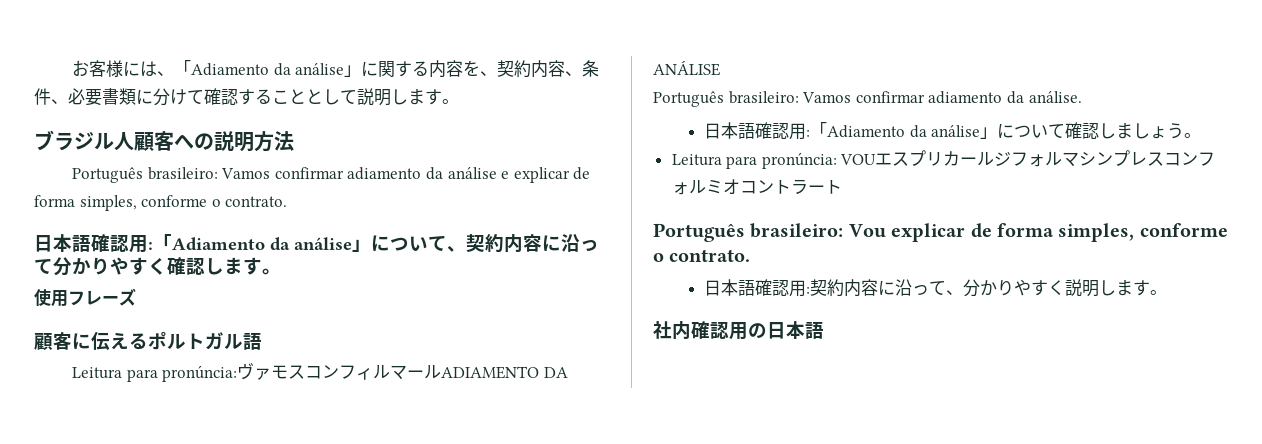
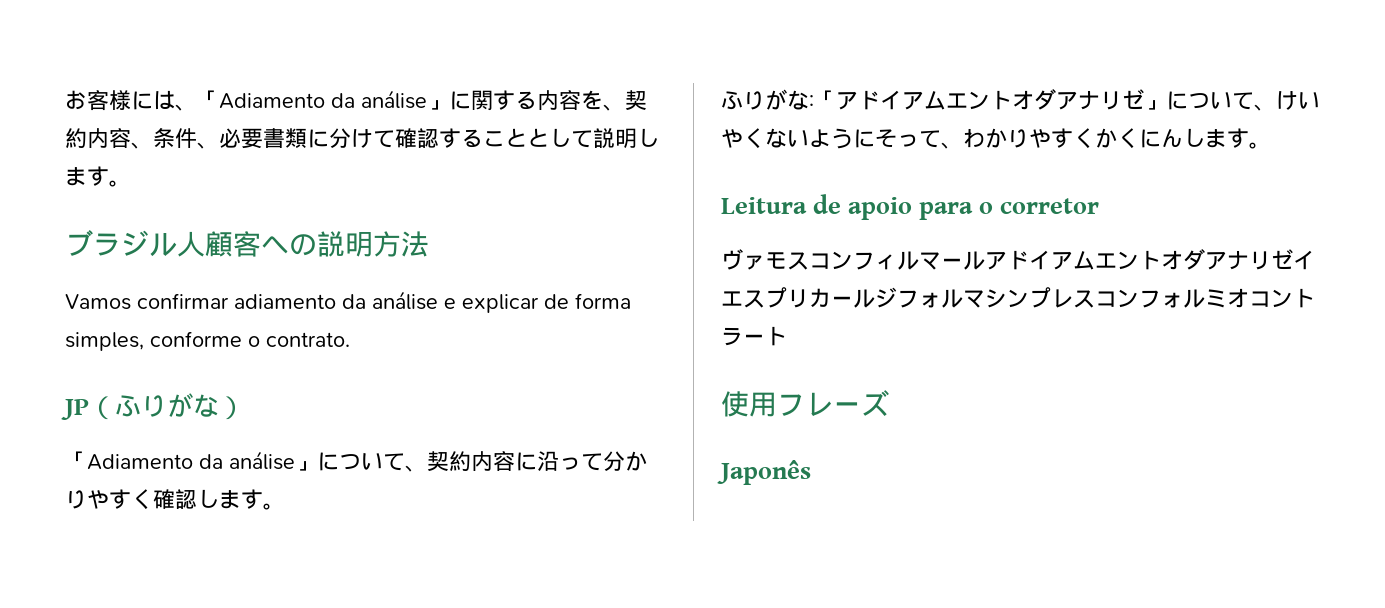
[71,167,218,183] Português brasileiro: -> (429, 244) none
[34,234,153,253] 日本語確認用: -> [61,393,245,420] JP（ふりがな） //
[34,288,136,307] [34,331,262,350] [71,365,238,382] 使用フレーズ // 顧客に伝えるポルトガル語 // Leitura para pronúncia: -> [721,89,1320,111] [721,128,1271,149] [721,194,1100,220] ふりがな:「アドイアムエントオダアナリゼ」について、けいやくないようにそって、わかりやすくかくにんします。 // Leitura de apoio para o corretor //
[441,366,568,379] [653,60,720,76] [653,91,1082,107] [704,122,1202,140] [671,152,877,169] ADIAMENTO DA ANÁLISE // Português brasileiro: Vamos confirmar adiamento da análise. // 日本語確認用:「Adiamento da análise」について確認しましょう。 // Leitura para pronúncia: VOU -> [985,249,1315,270] アドイアムエントオダアナリゼイ
[653,223,1228,242] [653,249,751,262] [704,279,1168,297] [653,321,824,340] Português brasileiro: Vou explicar de forma simples, conforme o contrato. // 日本語確認用:契約内容に沿って、分かりやすく説明します。 // 社内確認用の日本語 -> [721,390,889,417] [717,460,811,485] 使用フレーズ // Japonês

